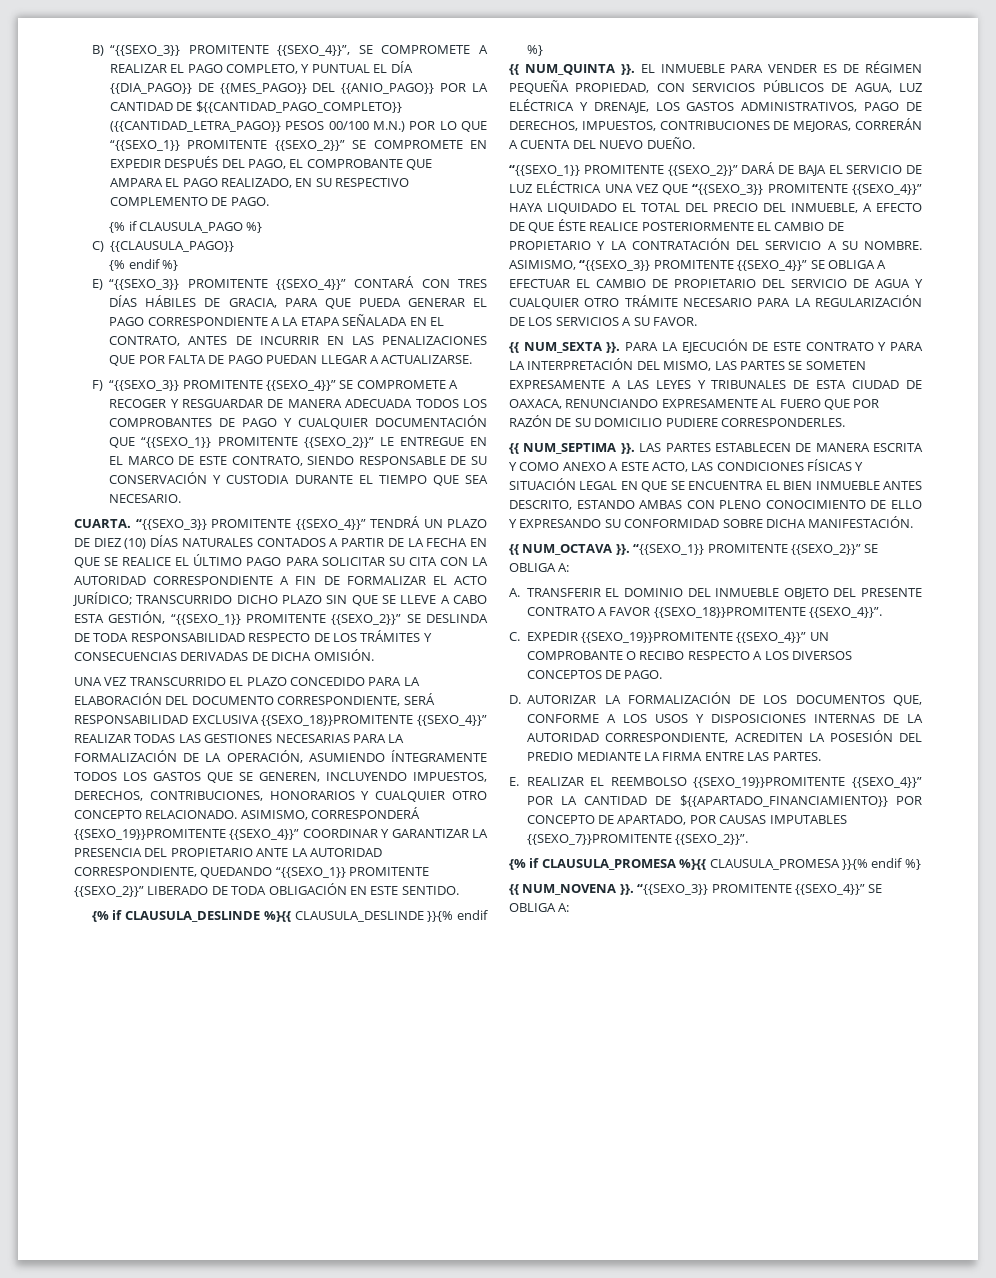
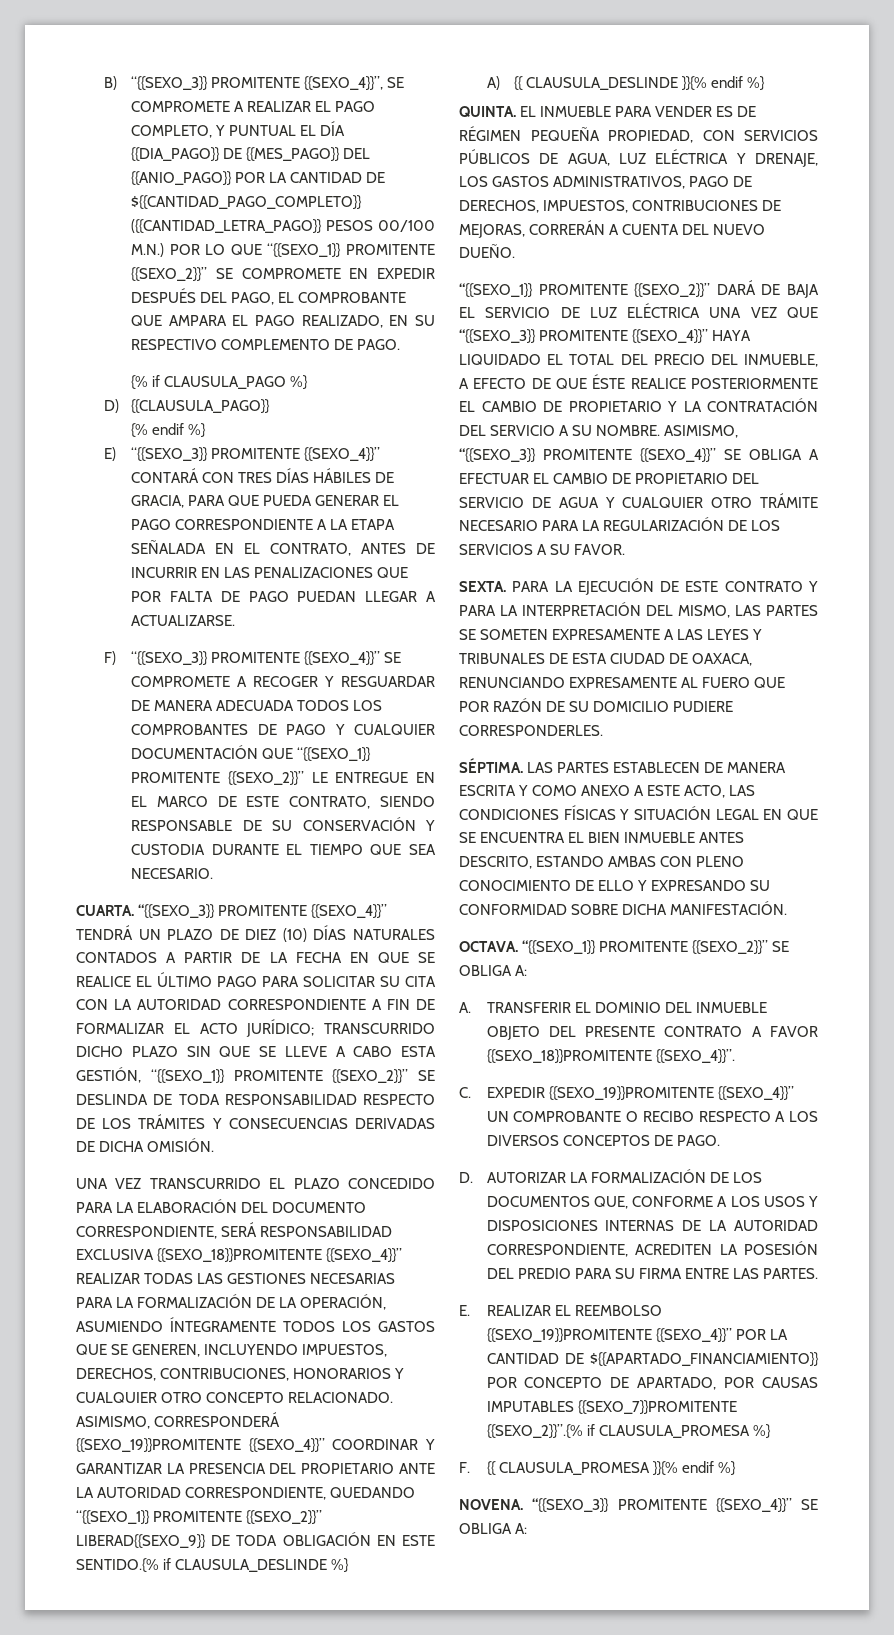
[91,241,104,252] C) -> [103,399,119,413] D)
[147,886,209,895] LIBERADO -> [76,1534,206,1549] LIBERAD{{SEXO_9}}
[401,886,459,895] [91,910,291,922] SENTIDO. // {% if CLAUSULA_DESLINDE %}{{ -> [76,1558,350,1573] [486,76,524,91] SENTIDO.{% if CLAUSULA_DESLINDE %} // A) {{
[509,64,635,75] {{ NUM_QUINTA }}. -> [459,106,516,117] QUINTA.
[509,342,621,353] {{ NUM_SEXTA }}. -> [459,581,506,592] SEXTA.
[509,443,635,454] {{ NUM_SEPTIMA }}. -> [459,758,523,773] SÉPTIMA.
[509,544,630,555] {{ NUM_OCTAVA }}. -> [459,941,518,952] OCTAVA.
[576,752,660,761] MEDIANTE LA -> [574,1268,635,1279] PARA SU
[675,834,749,845] [509,858,707,870] {{SEXO_2}}”. // {% if CLAUSULA_PROMESA %}{{ -> [486,1424,771,1439] [459,1461,496,1476] {{SEXO_2}}”.{% if CLAUSULA_PROMESA %} // F. {{
[509,884,634,895] {{ NUM_NOVENA }}. -> [459,1499,523,1510] NOVENA.

